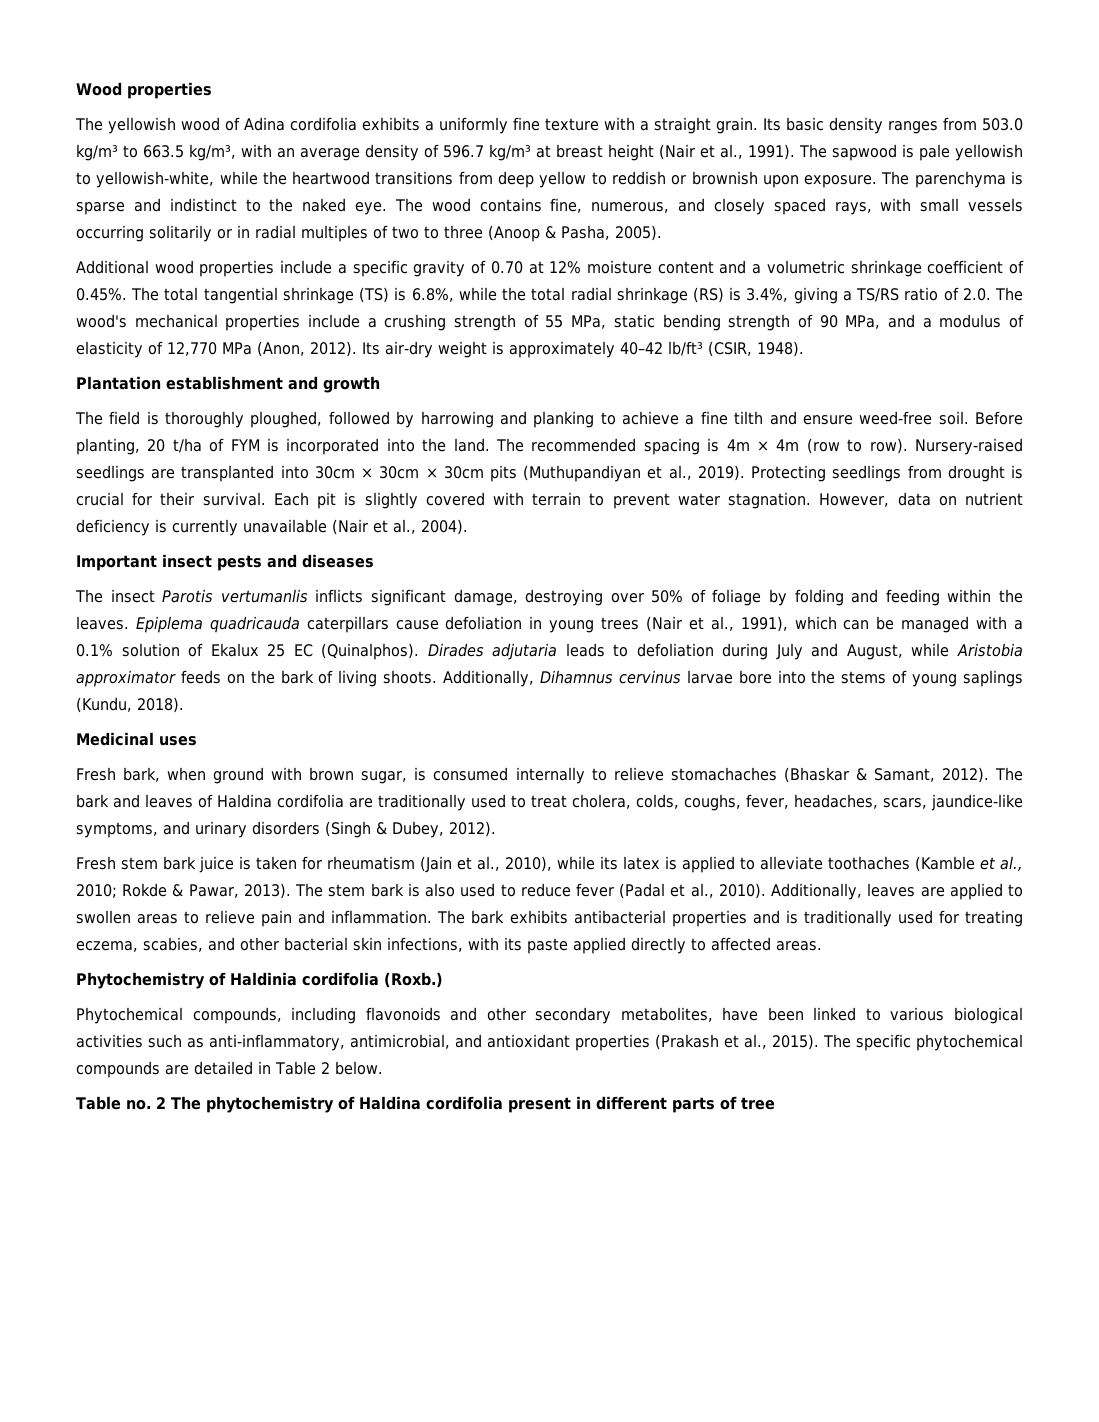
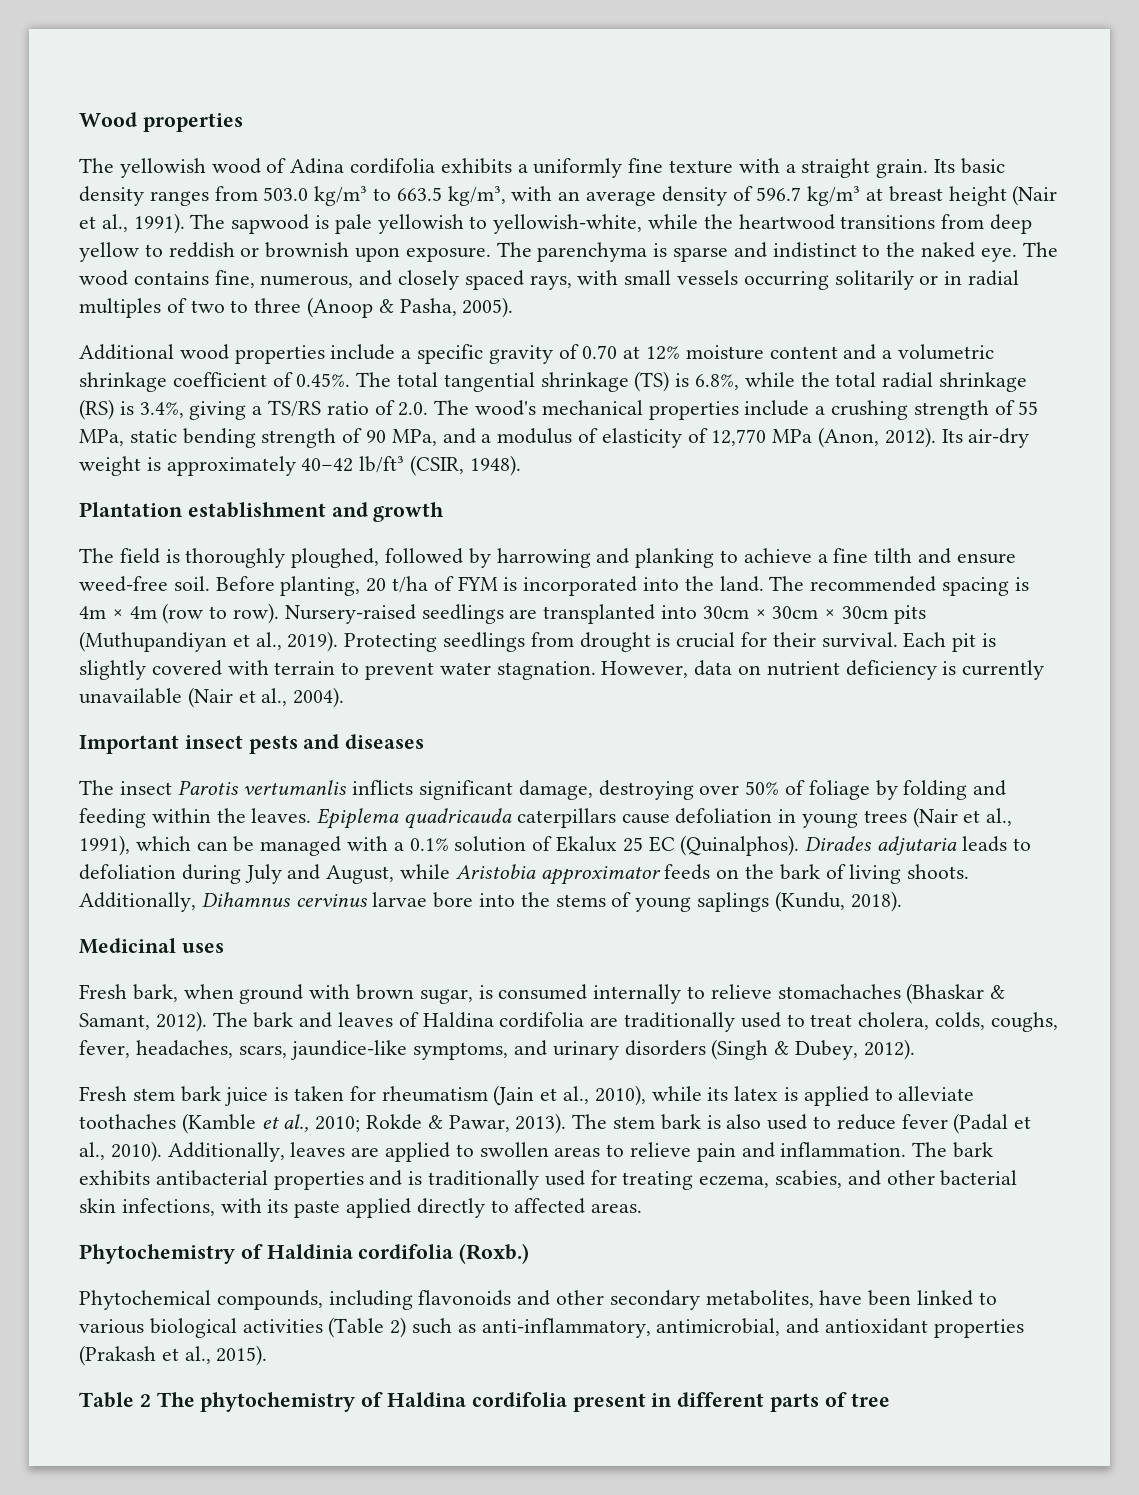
(143, 1041) none -> [328,1317,407,1338] (Table 2)
[823,1034,1023,1051] [76,1061,383,1078] [76,1096,151,1110] The specific phytochemical compounds are detailed in Table 2 below. // Table no. -> [79,1392,134,1408] // Table

